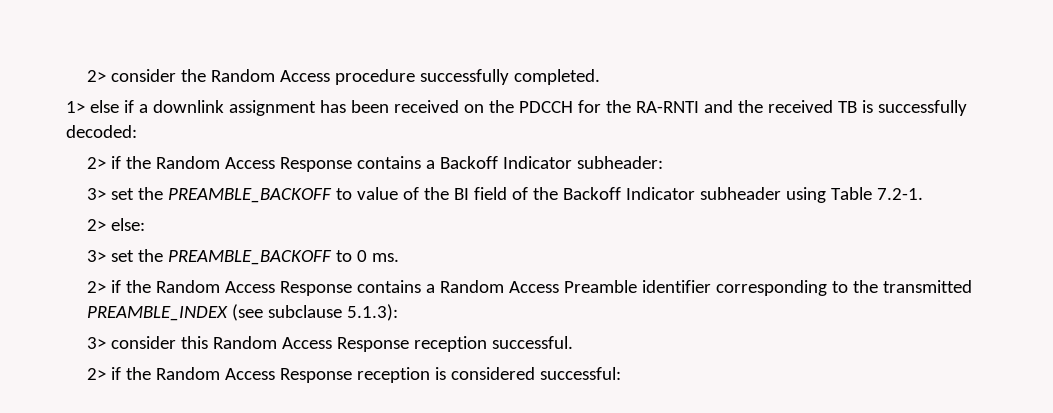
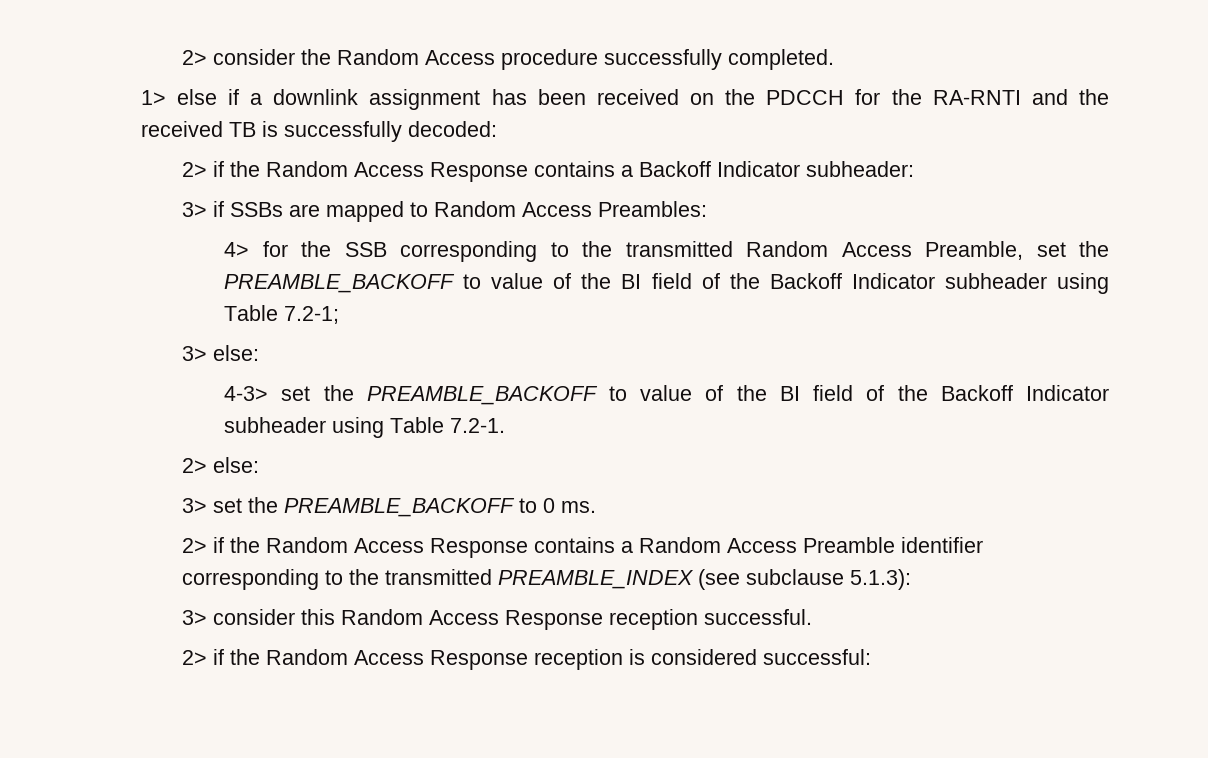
(107, 194) none -> [213,201,708,222] [224,241,1109,262] [224,273,1110,294] [224,305,340,324] [182,345,260,361] [224,386,269,401] if SSBs are mapped to Random Access Preambles: // 4> for the SSB corresponding to the transmitted Random Access Preamble, set the PREAMBLE_BACKOFF to value of the BI field of the Backoff Indicator subheader using Table 7.2-1; // 3> else: // 4-3>

